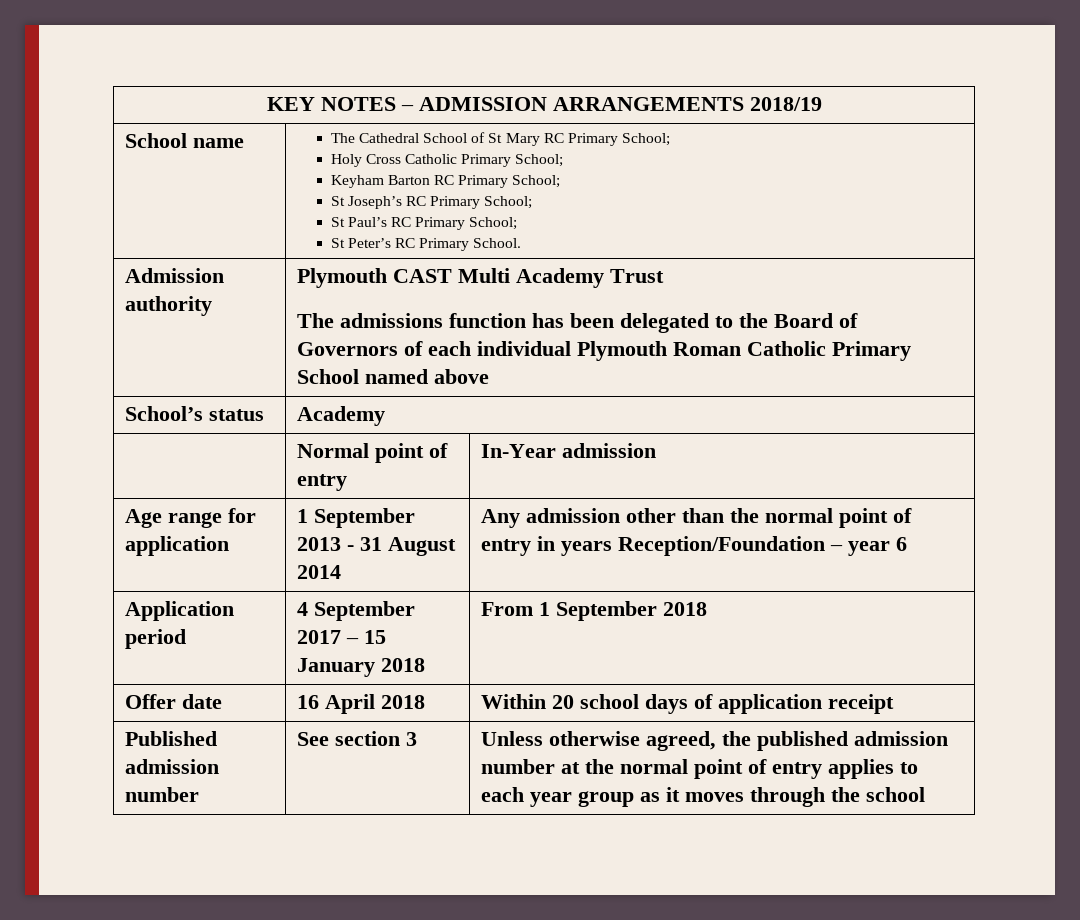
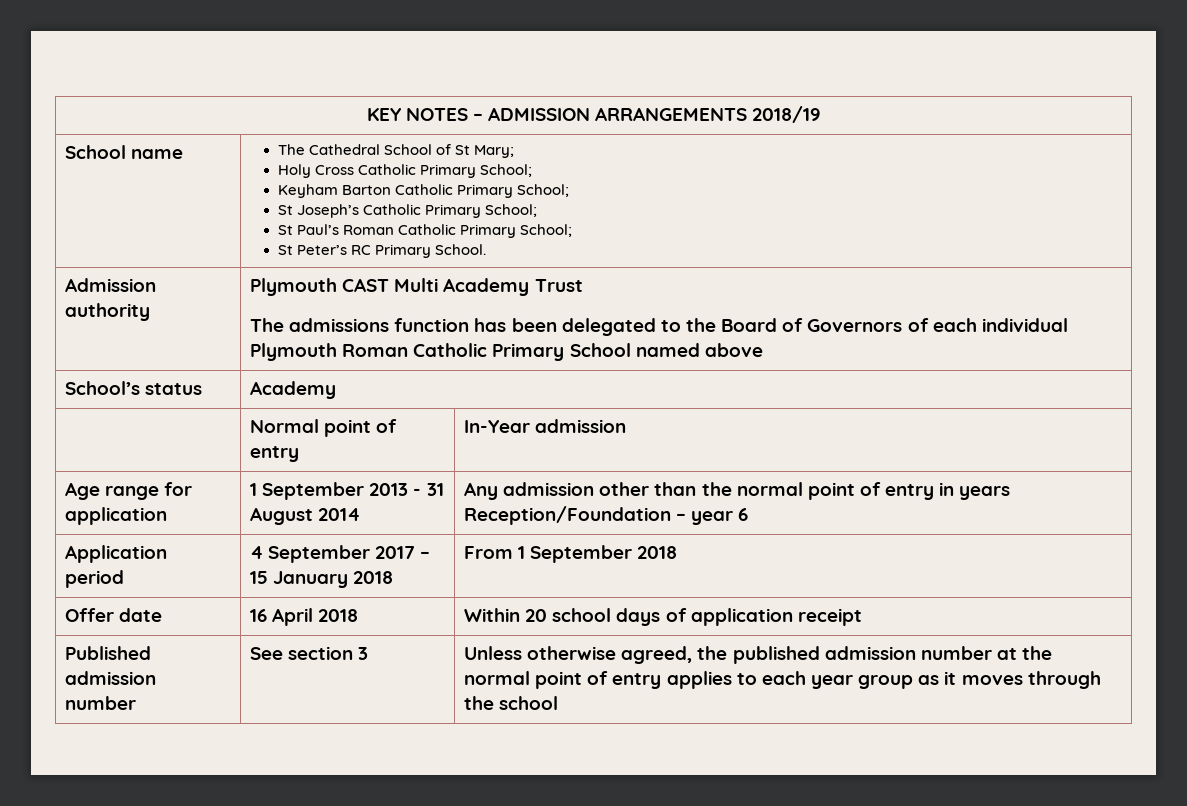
[505,133,671,146] Mary RC Primary School; -> [473,145,514,158] Mary;
[434,175,455,185] RC -> [394,184,453,195] Catholic
[406,196,427,206] RC -> [362,204,421,215] Catholic
[391,217,412,227] RC -> [342,224,456,235] Roman Catholic

